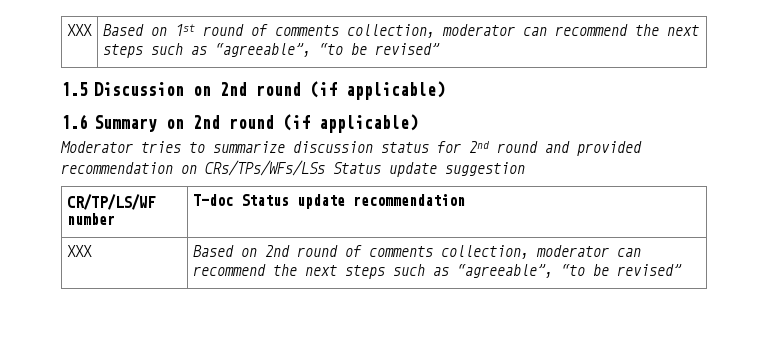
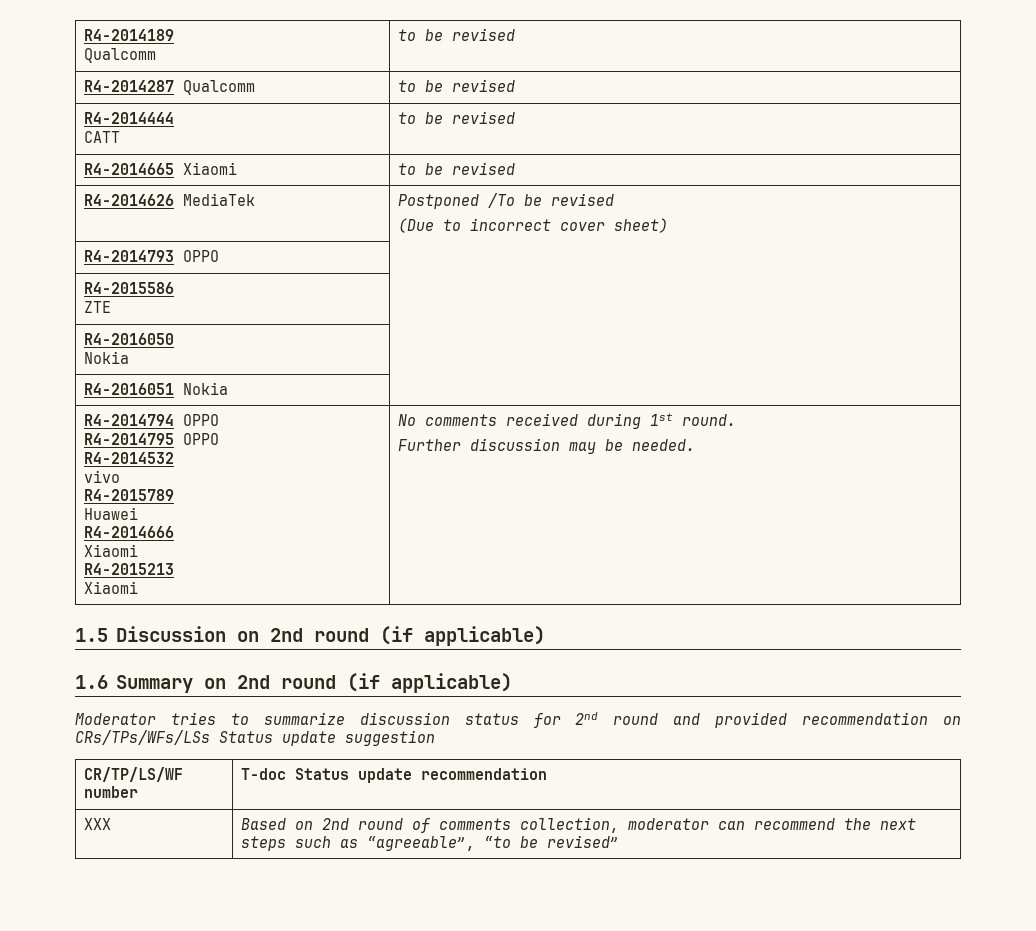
[66,24,92,36] [102,24,699,38] [102,43,440,58] XXX | Based on 1st round of comments collection, moderator can recommend the next steps such as “agreeable”, “to be revised” -> [84,29,175,41] [84,48,157,63] [398,28,516,41] [84,80,256,95] [398,79,516,92] [84,112,175,124] [84,131,121,143] [398,111,516,124] [84,162,238,175] [398,162,516,175] [84,193,256,206] [398,193,615,209] [398,218,669,233] [84,250,220,262] [84,282,175,294] [84,301,112,313] [84,333,175,345] [84,351,130,364] [84,382,229,395] [84,414,220,426] [84,433,220,445] [84,452,175,464] [84,470,121,483] [84,489,175,501] [84,507,139,520] [84,526,175,538] [84,544,139,557] [84,563,175,575] [84,581,139,594] [398,413,737,429] [398,438,696,454] R4-2014189 // Qualcomm | to be revised // R4-2014287 Qualcomm | to be revised // R4-2014444 // CATT | to be revised // R4-2014665 Xiaomi | to be revised // R4-2014626 MediaTek | Postponed /To be revised // (Due to incorrect cover sheet) // R4-2014793 OPPO | // R4-2015586 // ZTE | // R4-2016050 // Nokia | // R4-2016051 Nokia | // R4-2014794 OPPO // R4-2014795 OPPO // R4-2014532 // vivo // R4-2015789 // Huawei // R4-2014666 // Xiaomi // R4-2015213 // Xiaomi | No comments received during 1st round. // Further discussion may be needed.

